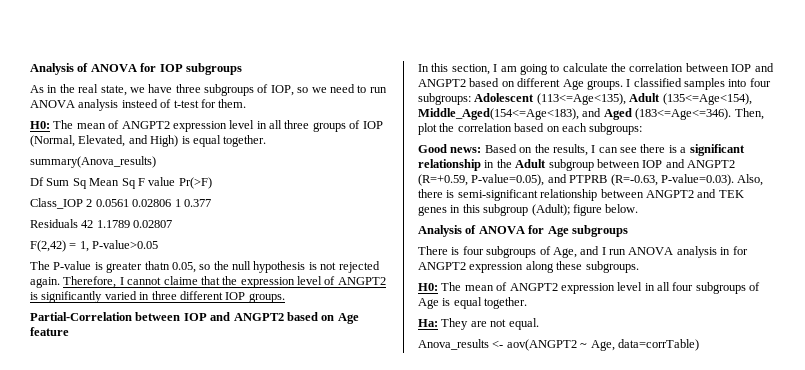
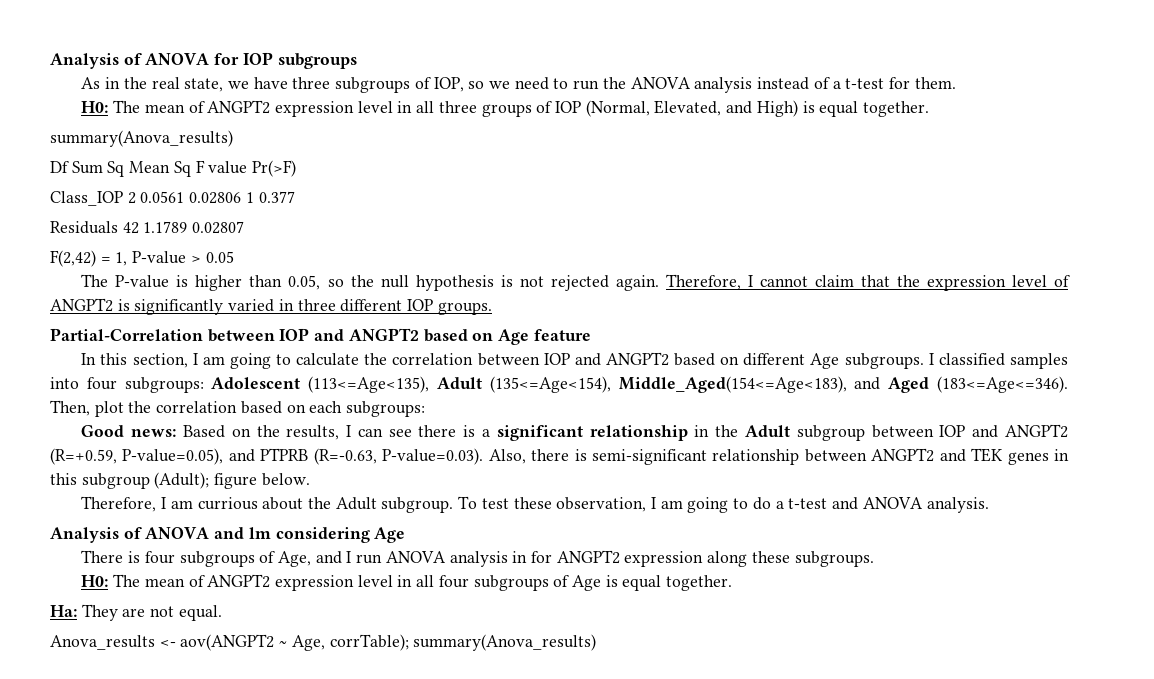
[30,99,172,111] ANOVA analysis insteed of -> [602,77,841,93] the ANOVA analysis instead of a
[92,240,159,249] P-value>0.05 -> [132,251,234,264] P-value > 0.05
[106,261,170,273] greater thatn -> [195,275,283,291] higher than
[163,276,198,285] claime -> [814,275,854,287] claim
[586,80,623,90] groups. -> [844,353,924,369] subgroups.
[418,225,628,237] // Analysis of ANOVA for Age subgroups -> [81,496,989,513] [50,527,406,543] // Therefore, I am currious about the Adult subgroup. To test these observation, I am going to do a t-test and ANOVA analysis. // Analysis of ANOVA and lm considering Age
[617,339,699,351] data=corrTable) -> [329,634,597,651] corrTable); summary(Anova_results)

